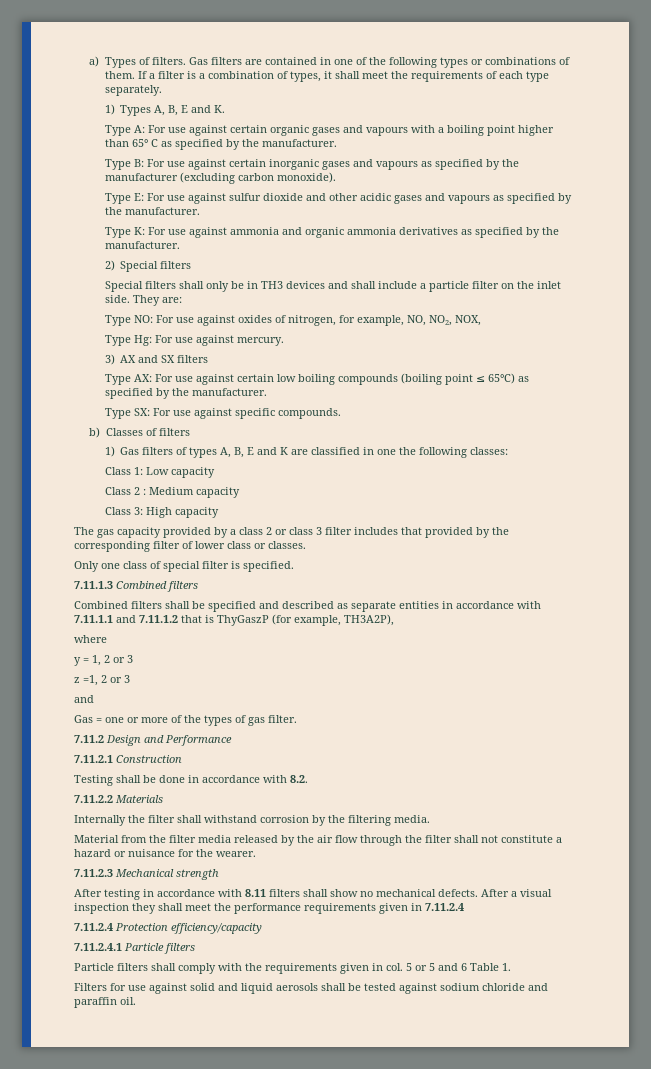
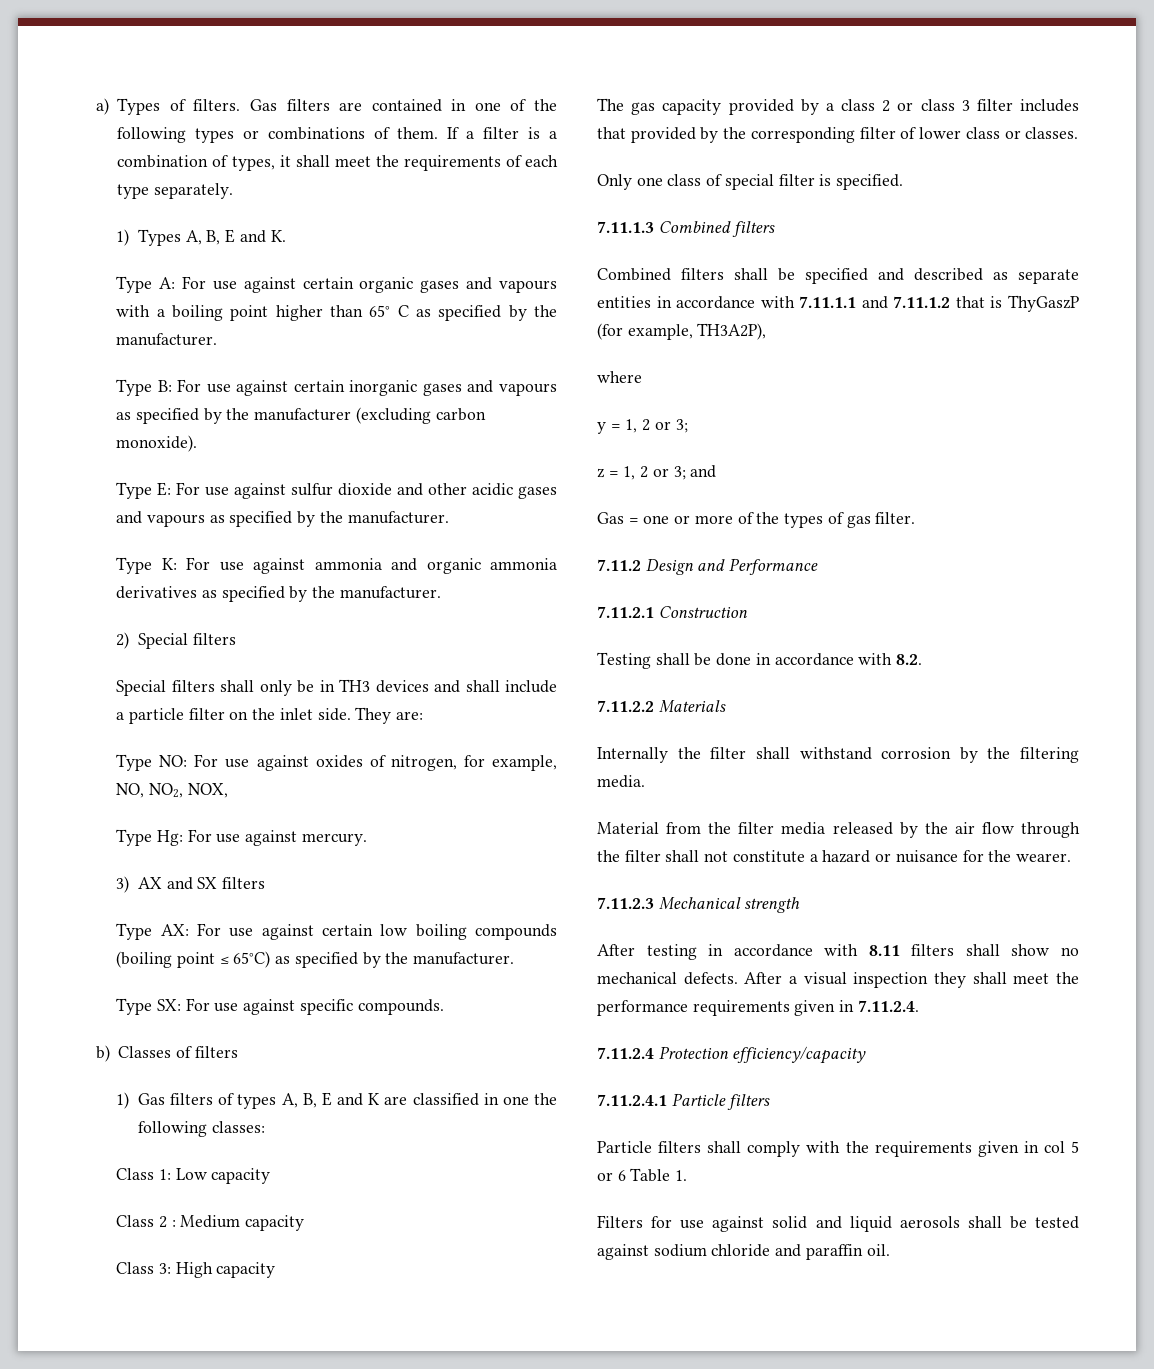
[127,655,133,663] 3 -> [675,419,688,433] 3;
[83,675,130,686] =1, 2 or 3 // -> [608,466,686,480] = 1, 2 or 3;
[425,903,464,911] 7.11.2.4 -> [857,1000,919,1012] 7.11.2.4.
[386,963,403,971] col. -> [1043,1141,1065,1153] col
[429,963,458,971] 5 and -> (613, 1176) none

